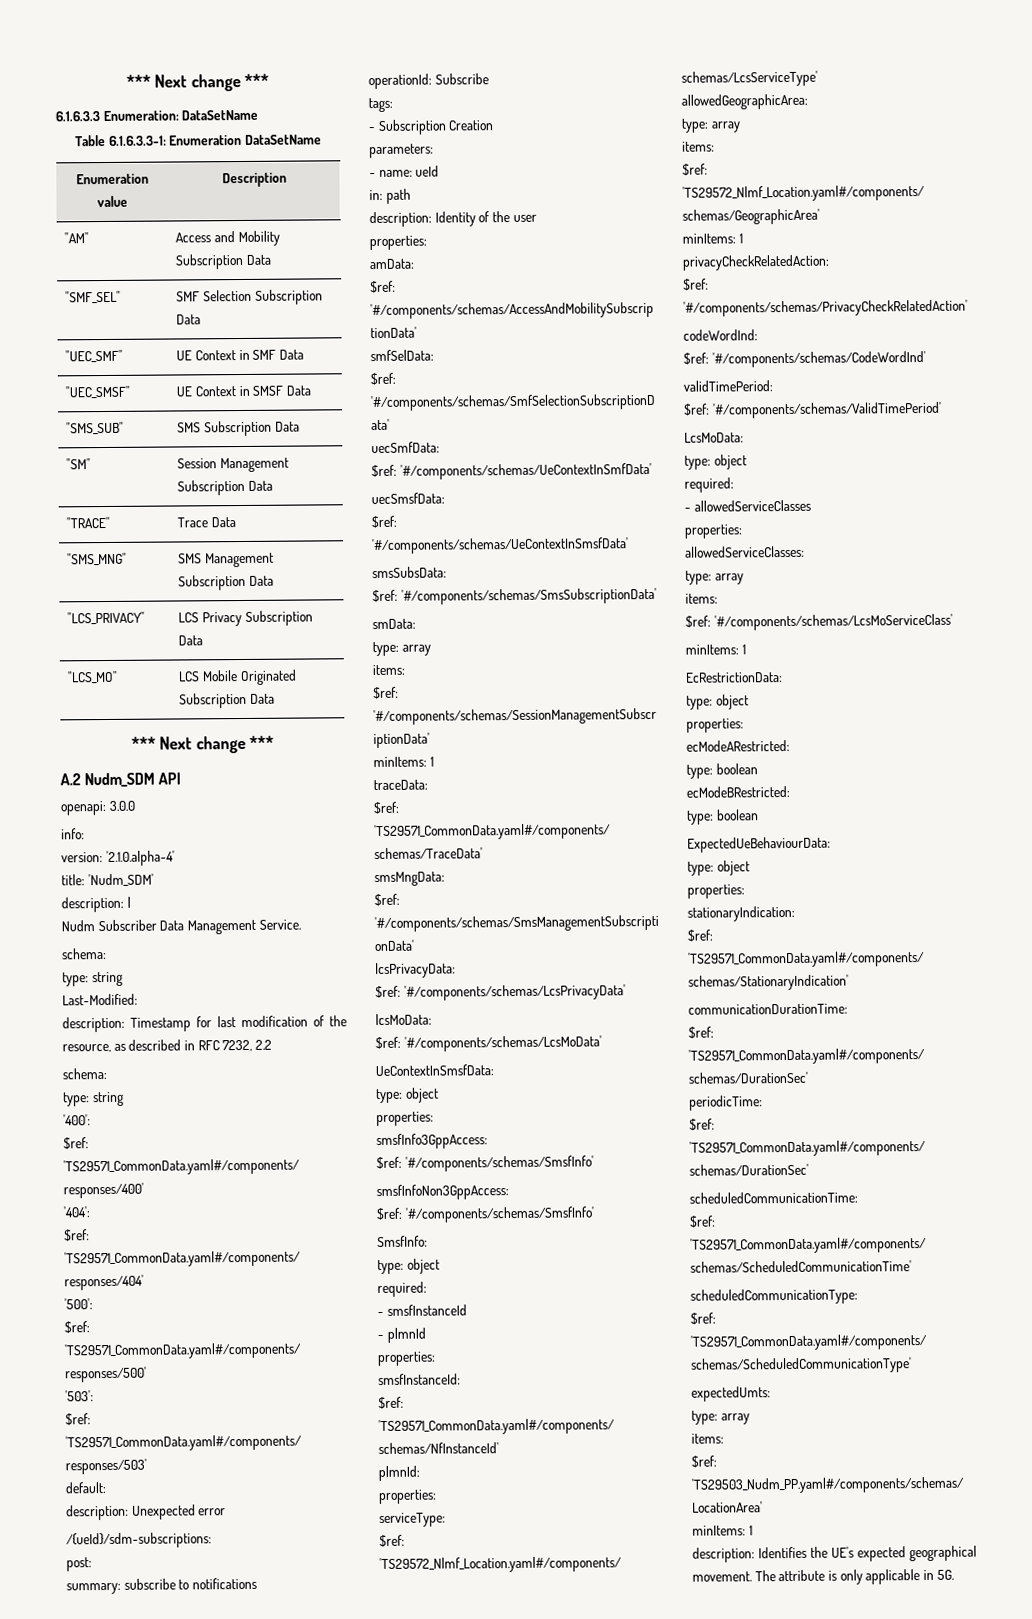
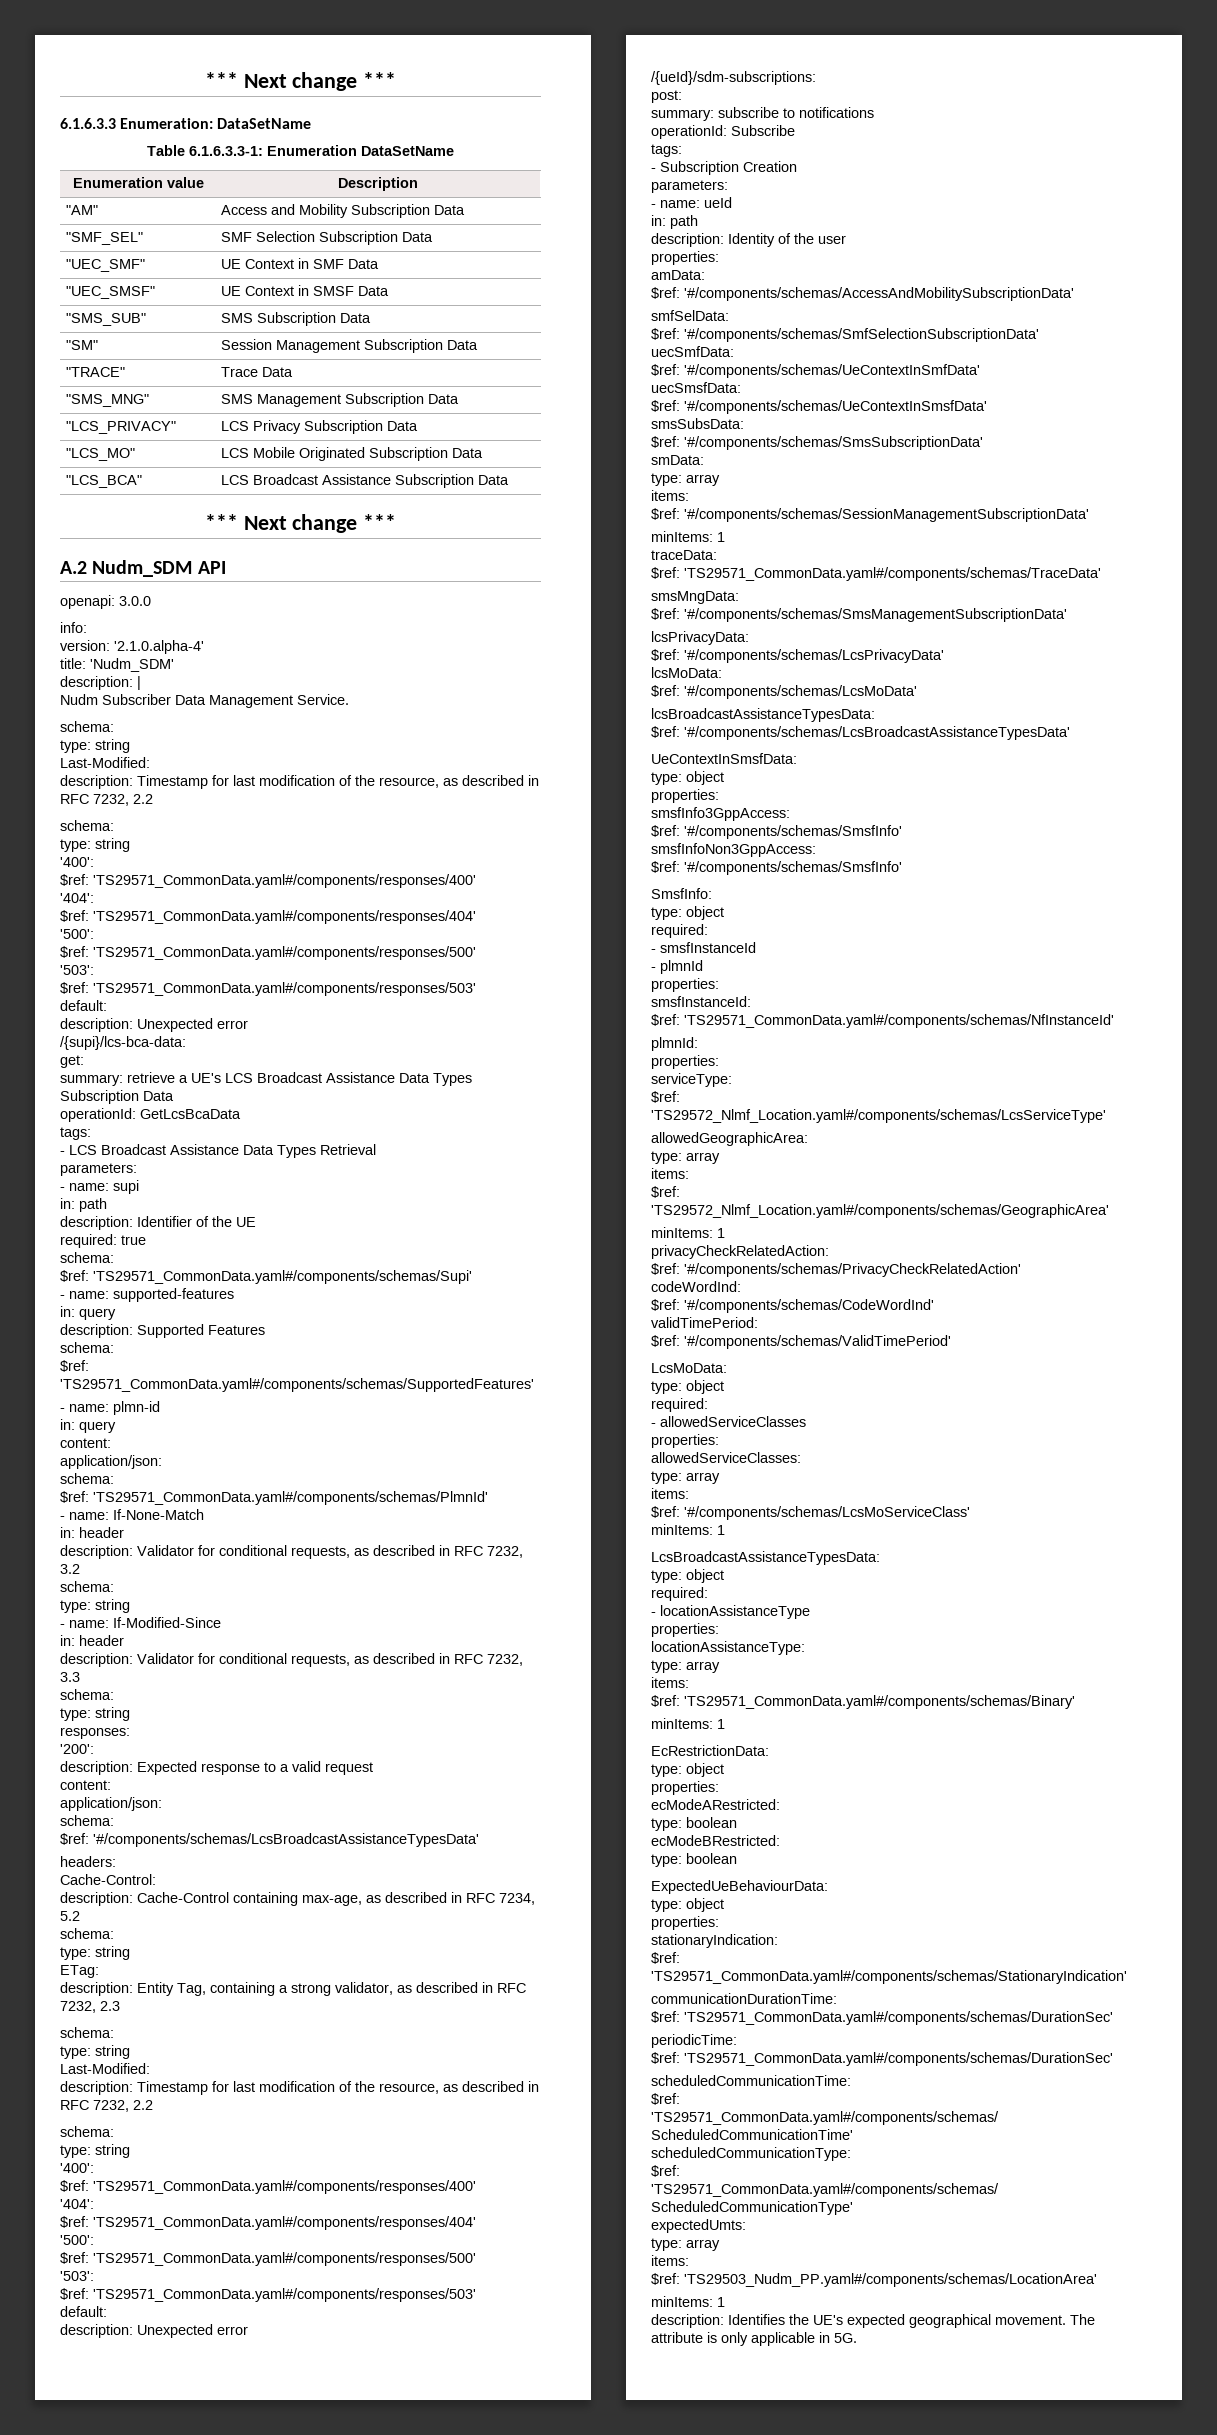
(275, 698) none -> [66,475,143,488] [221,474,510,488] // "LCS_BCA" | LCS Broadcast Assistance Subscription Data
(227, 1512) none -> [60,1036,186,1050] [60,1055,84,1068] [60,1072,472,1086] [60,1090,174,1104] [60,1108,241,1122] [60,1127,91,1140] [60,1144,376,1158] [60,1163,137,1176] [60,1180,139,1194] [60,1198,107,1212] [60,1216,256,1230] [60,1234,146,1248] [60,1252,114,1263] [60,1270,472,1284] [60,1288,234,1302] [60,1306,116,1320] [60,1324,265,1338] [60,1342,114,1353] [60,1360,89,1372] [60,1378,534,1392] [60,1401,160,1415] [60,1419,116,1433] [60,1438,111,1448] [60,1455,162,1469] [60,1473,114,1484] [60,1491,488,1505] [60,1509,204,1520] [60,1527,124,1538] [60,1545,523,1559] [60,1564,80,1574] [60,1581,114,1592] [60,1599,130,1613] [60,1617,221,1628] [60,1635,124,1646] [60,1653,523,1667] [60,1672,80,1682] [60,1689,114,1700] [60,1707,130,1721] [60,1727,130,1739] [60,1744,94,1754] [60,1761,373,1775] [60,1780,111,1790] [60,1797,162,1811] [60,1815,114,1826] [60,1833,479,1847] [60,1856,116,1867] [60,1874,156,1885] [60,1892,535,1906] [60,1911,80,1921] [60,1928,114,1939] [60,1946,130,1960] [60,1965,99,1978] [60,1982,526,1996] [60,2001,120,2013] [60,2027,114,2038] [60,2045,130,2059] [60,2063,150,2074] [60,2081,539,2095] [60,2100,153,2112] [60,2126,114,2137] [60,2144,130,2158] [60,2163,94,2173] [60,2180,476,2194] [60,2199,94,2209] [60,2216,476,2230] [60,2235,94,2245] [60,2252,476,2266] [60,2271,94,2281] [60,2288,476,2302] [60,2306,107,2317] [60,2324,248,2338] // /{supi}/lcs-bca-data: // get: // summary: retrieve a UE's LCS Broadcast Assistance Data Types Subscription Data // operationId: GetLcsBcaData // tags: // - LCS Broadcast Assistance Data Types Retrieval // parameters: // - name: supi // in: path // description: Identifier of the UE // required: true // schema: // $ref: 'TS29571_CommonData.yaml#/components/schemas/Supi' // - name: supported-features // in: query // description: Supported Features // schema: // $ref: 'TS29571_CommonData.yaml#/components/schemas/SupportedFeatures' // - name: plmn-id // in: query // content: // application/json: // schema: // $ref: 'TS29571_CommonData.yaml#/components/schemas/PlmnId' // - name: If-None-Match // in: header // description: Validator for conditional requests, as described in RFC 7232, 3.2 // schema: // type: string // - name: If-Modified-Since // in: header // description: Validator for conditional requests, as described in RFC 7232, 3.3 // schema: // type: string // responses: // '200': // description: Expected response to a valid request // content: // application/json: // schema: // $ref: '#/components/schemas/LcsBroadcastAssistanceTypesData' // headers: // Cache-Control: // description: Cache-Control containing max-age, as described in RFC 7234, 5.2 // schema: // type: string // ETag: // description: Entity Tag, containing a strong validator, as described in RFC 7232, 2.3 // schema: // type: string // Last-Modified: // description: Timestamp for last modification of the resource, as described in RFC 7232, 2.2 // schema: // type: string // '400': // $ref: 'TS29571_CommonData.yaml#/components/responses/400' // '404': // $ref: 'TS29571_CommonData.yaml#/components/responses/404' // '500': // $ref: 'TS29571_CommonData.yaml#/components/responses/500' // '503': // $ref: 'TS29571_CommonData.yaml#/components/responses/503' // default: // description: Unexpected error
(602, 1043) none -> [651,708,875,722] [651,726,1070,740] // lcsBroadcastAssistanceTypesData: // $ref: '#/components/schemas/LcsBroadcastAssistanceTypesData'
(746, 649) none -> [651,1551,880,1565] [651,1569,724,1583] [651,1587,708,1601] [651,1605,810,1619] [651,1623,719,1637] [651,1641,805,1655] [651,1660,720,1673] [651,1677,689,1688] [651,1695,1075,1709] [651,1718,725,1729] // LcsBroadcastAssistanceTypesData: // type: object // required: // - locationAssistanceType // properties: // locationAssistanceType: // type: array // items: // $ref: 'TS29571_CommonData.yaml#/components/schemas/Binary' // minItems: 1

